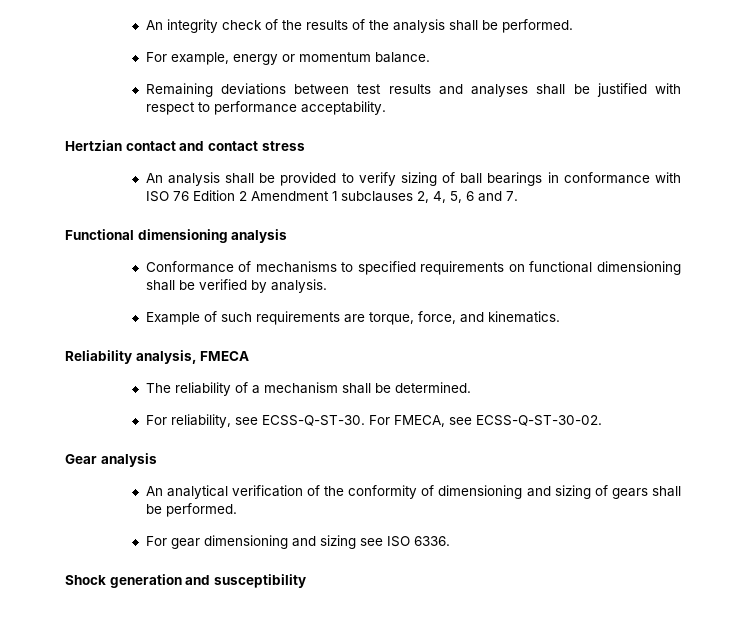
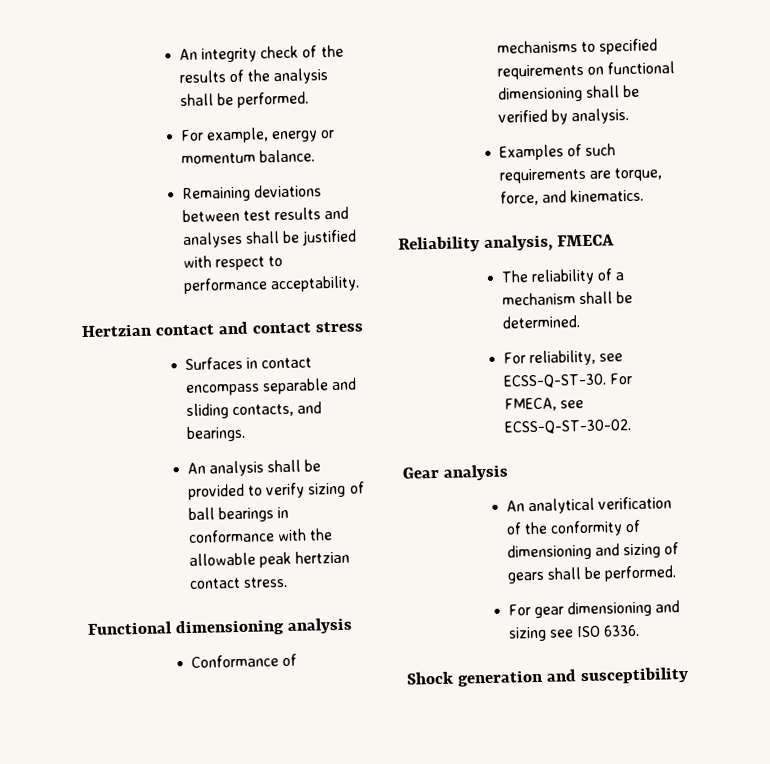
(305, 146) none -> [184,356,313,371] [185,377,358,397] [185,401,323,420] [185,425,246,443] // Surfaces in contact encompass separable and sliding contacts, and bearings.
[145,190,518,203] ISO 76 Edition 2 Amendment 1 subclauses 2, 4, 5, 6 and 7. -> [309,528,334,541] [188,550,351,568] [188,576,289,589] the allowable peak hertzian contact stress.
[145,312,200,325] Example -> [498,144,564,161] Examples

